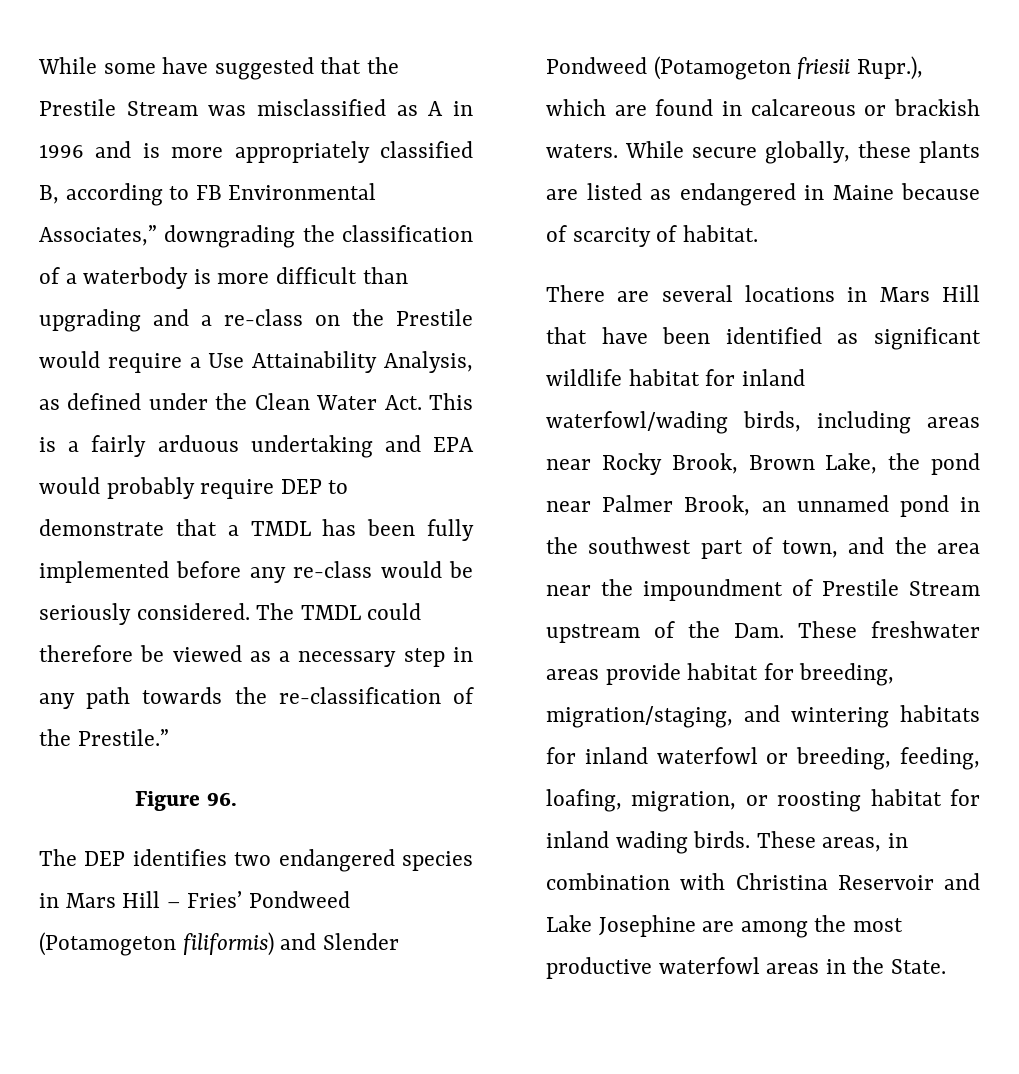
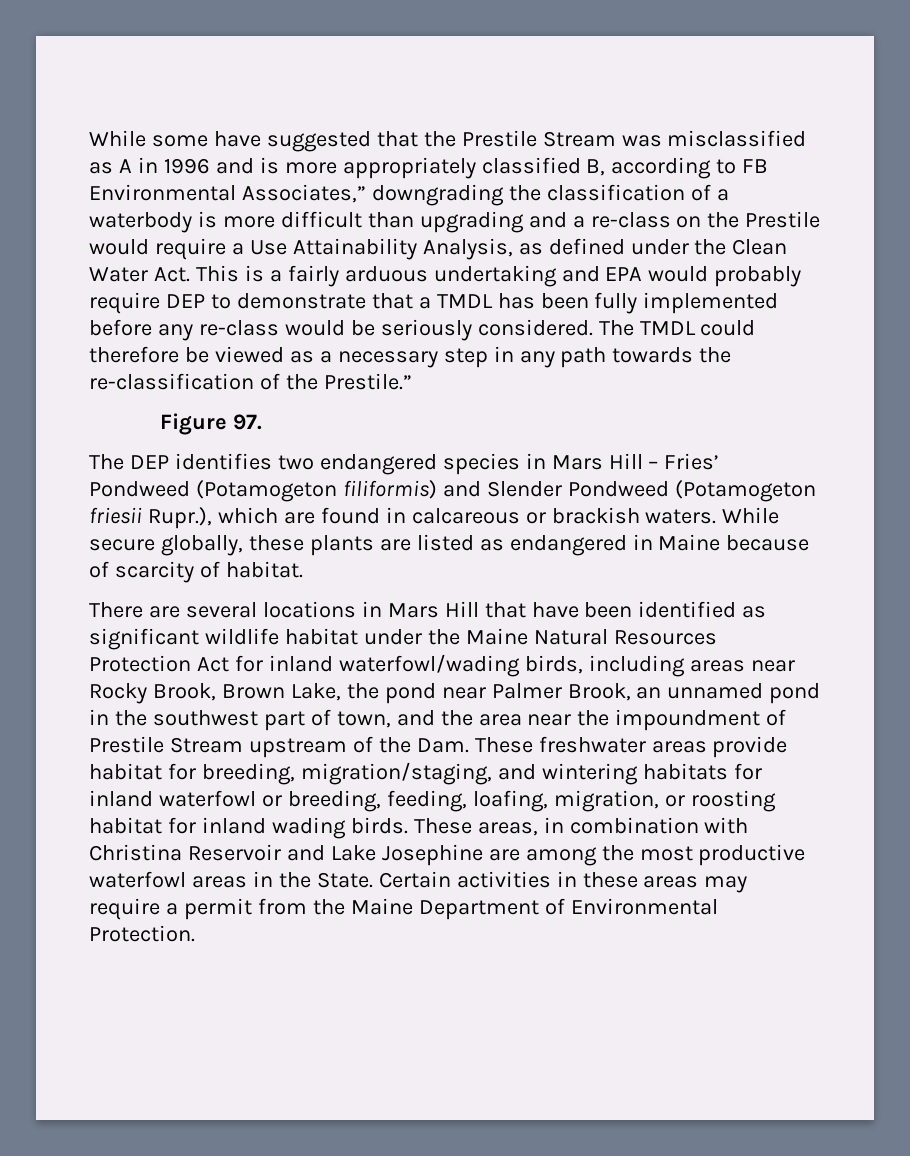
[207,792,238,806] 96. -> [232,414,262,430] 97.
(700, 377) none -> [363,628,717,645] [89,655,229,672] under the Maine Natural Resources Protection Act
(947, 966) none -> [378,871,748,893] [89,898,718,920] [89,925,195,942] Certain activities in these areas may require a permit from the Maine Department of Environmental Protection.

